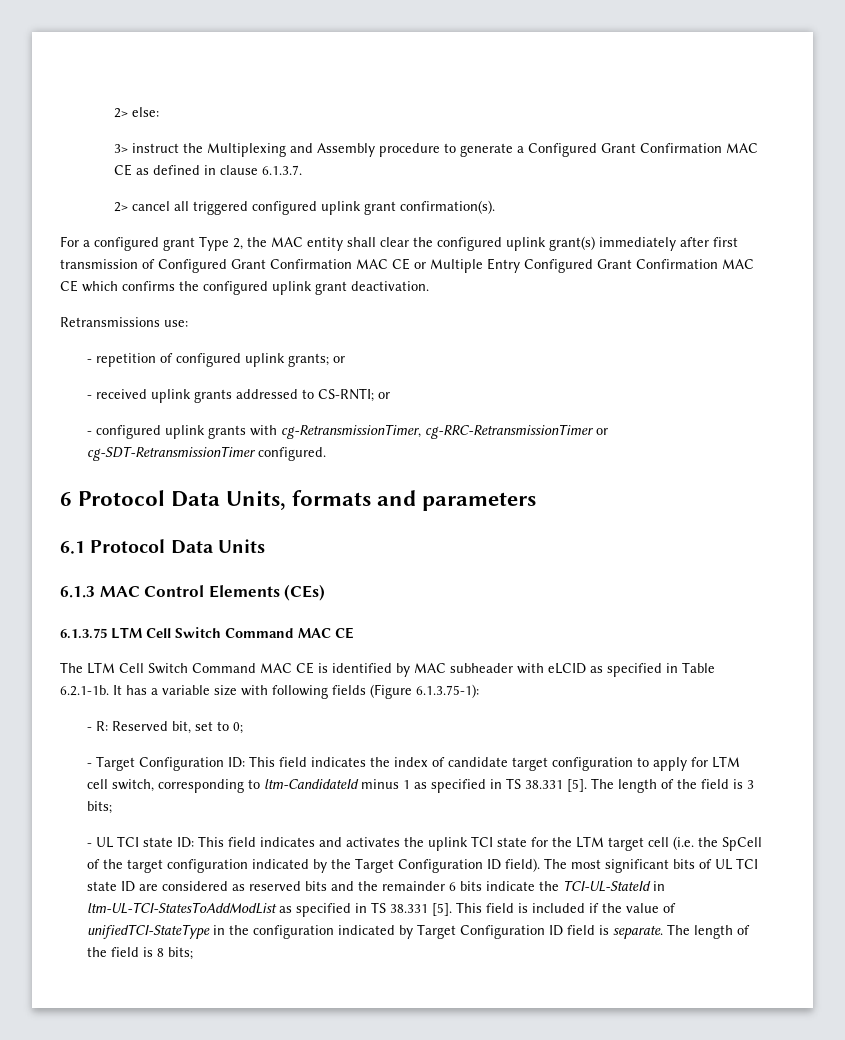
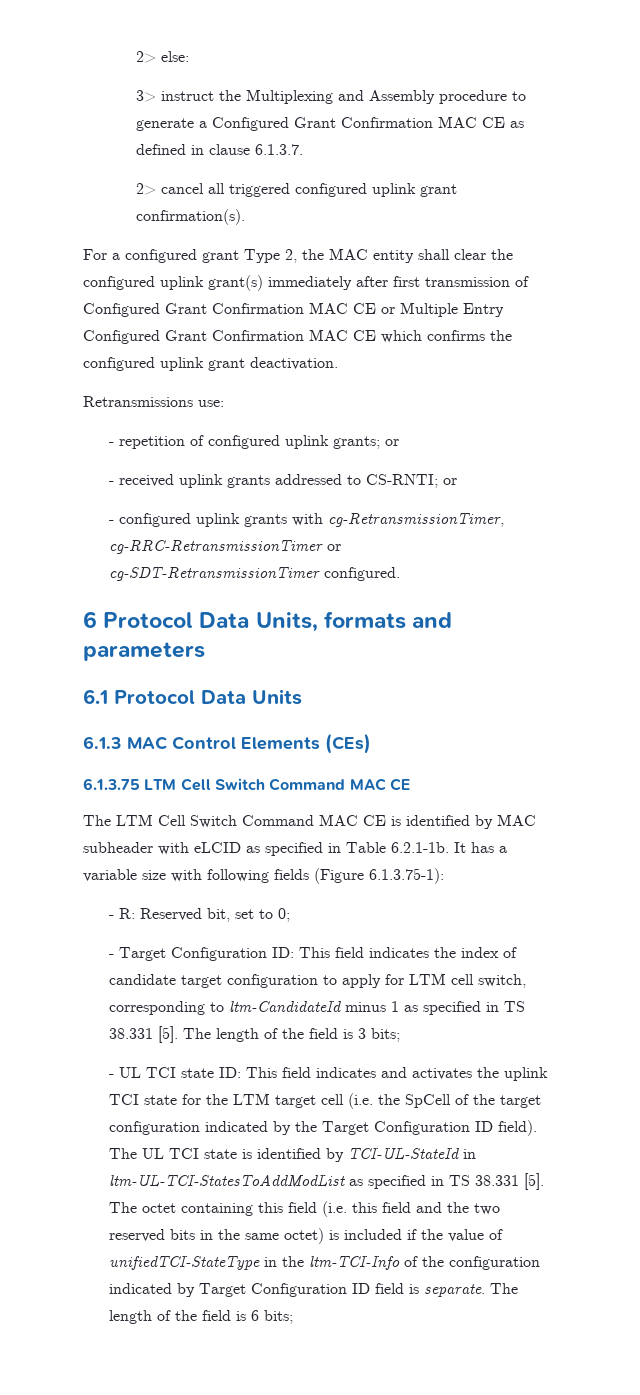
[570,858,758,873] [86,881,559,892] most significant bits of UL TCI state ID are considered as reserved bits and the remainder 6 bits indicate the -> [142,1148,345,1162] UL TCI state is identified by
[455,902,514,913] This field -> [109,1201,501,1217] [109,1228,325,1244] The octet containing this field (i.e. this field and the two reserved bits in the same octet)
(249, 930) none -> [309,1256,445,1270] ltm-TCI-Info of the
[156,948,164,957] 8 -> [251,1310,260,1321] 6

